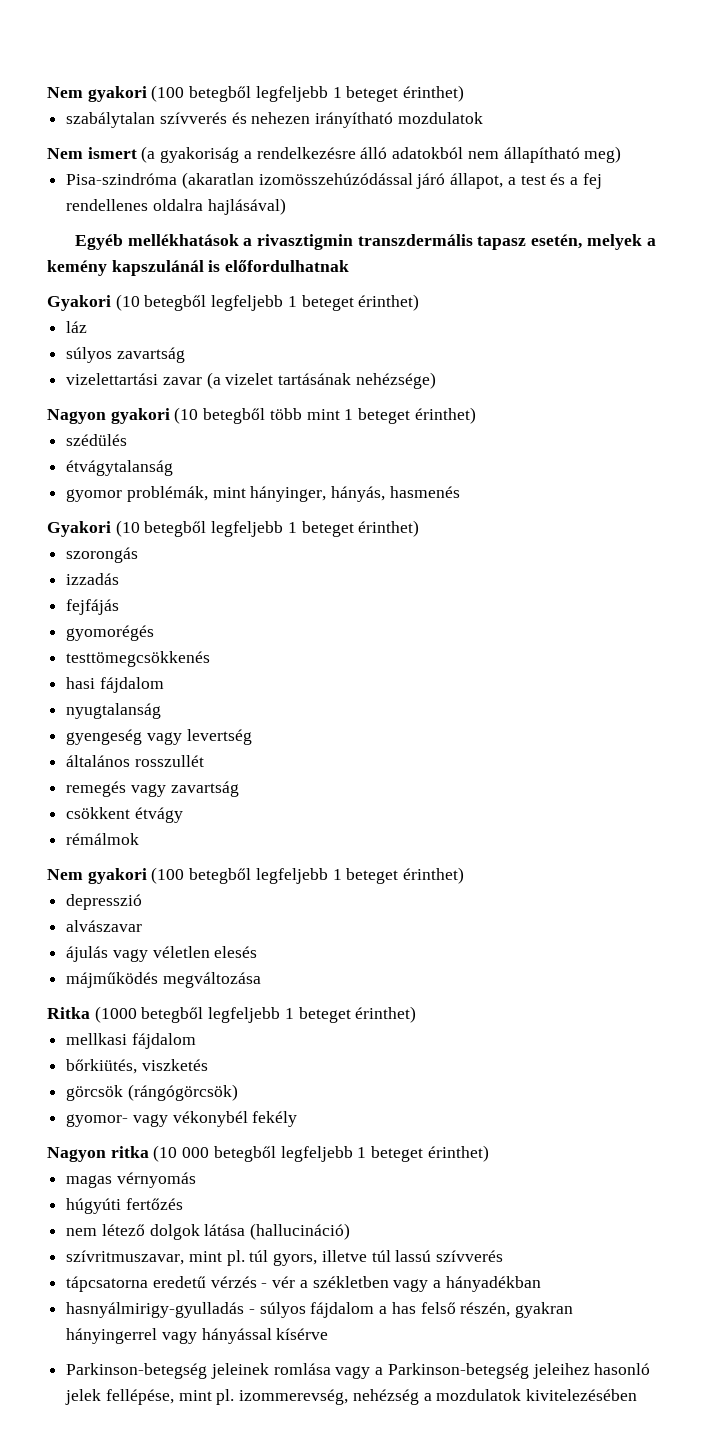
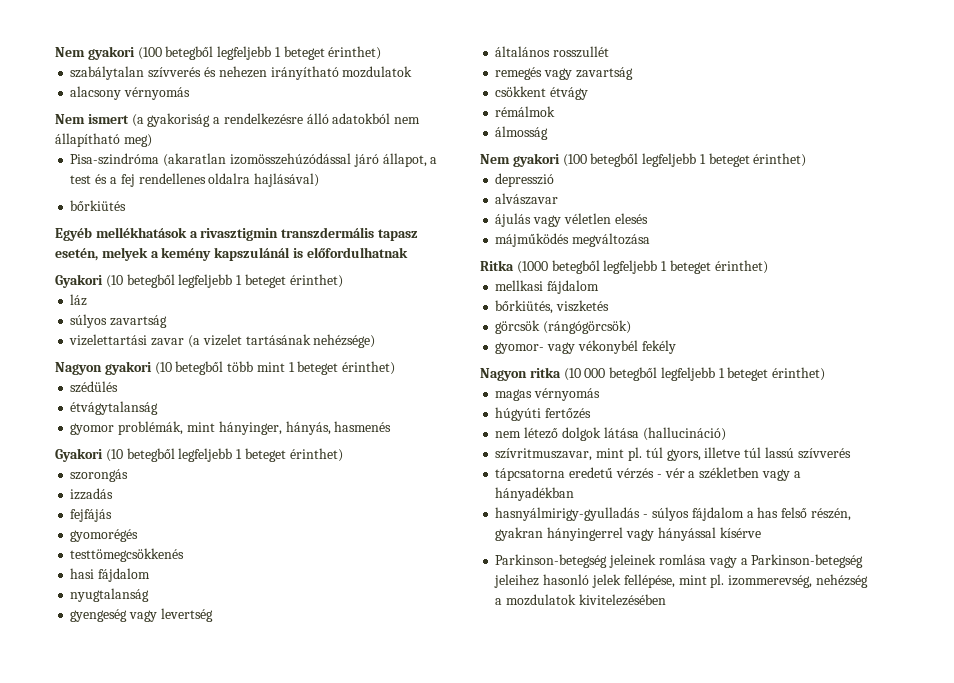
(483, 118) none -> [70,86,191,100] // alacsony vérnyomás
(286, 206) none -> [70,200,127,211] // bőrkiütés
(140, 839) none -> [495,126,549,140] // álmosság

